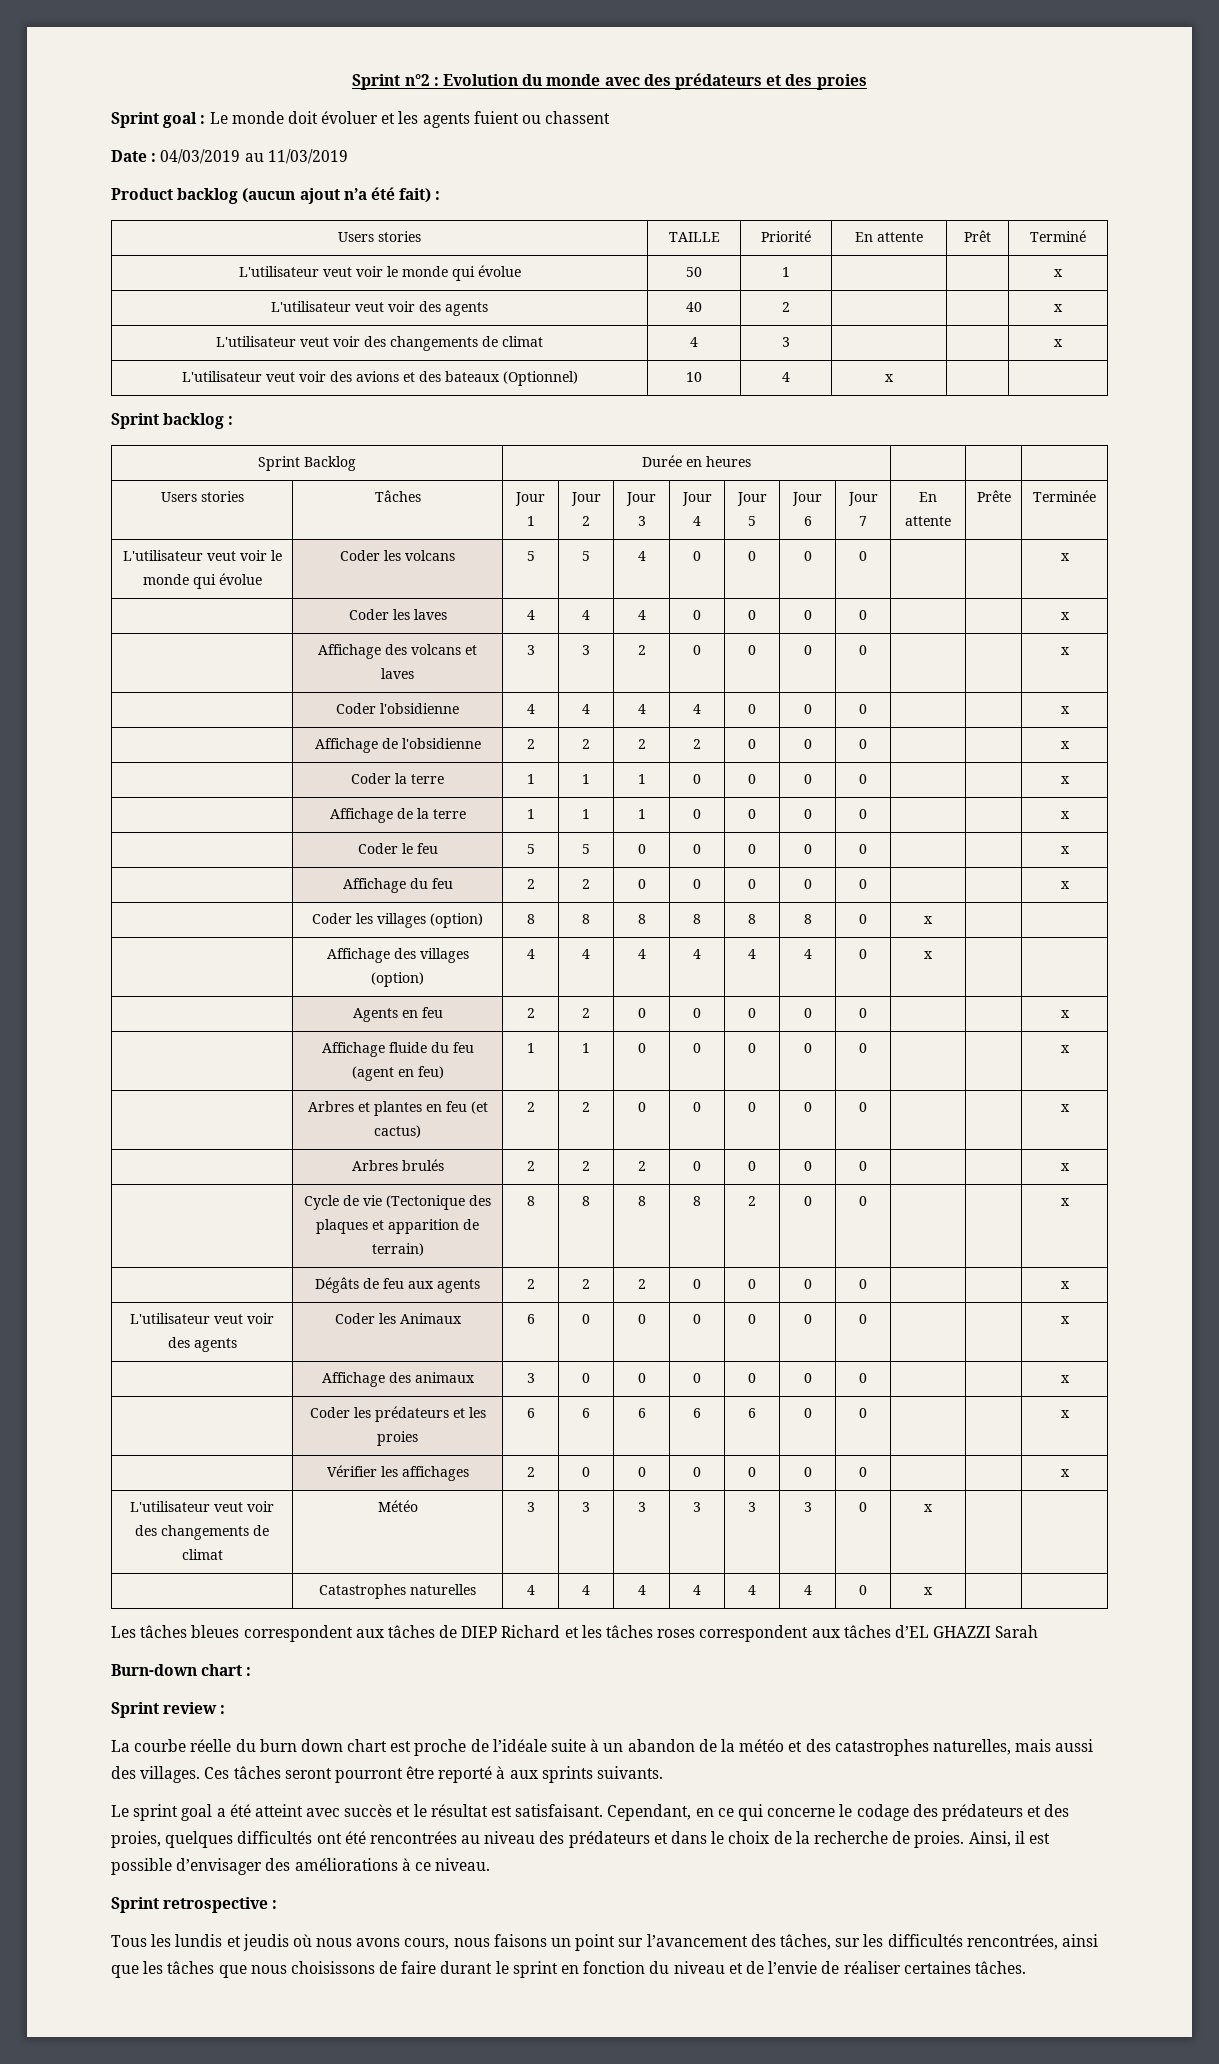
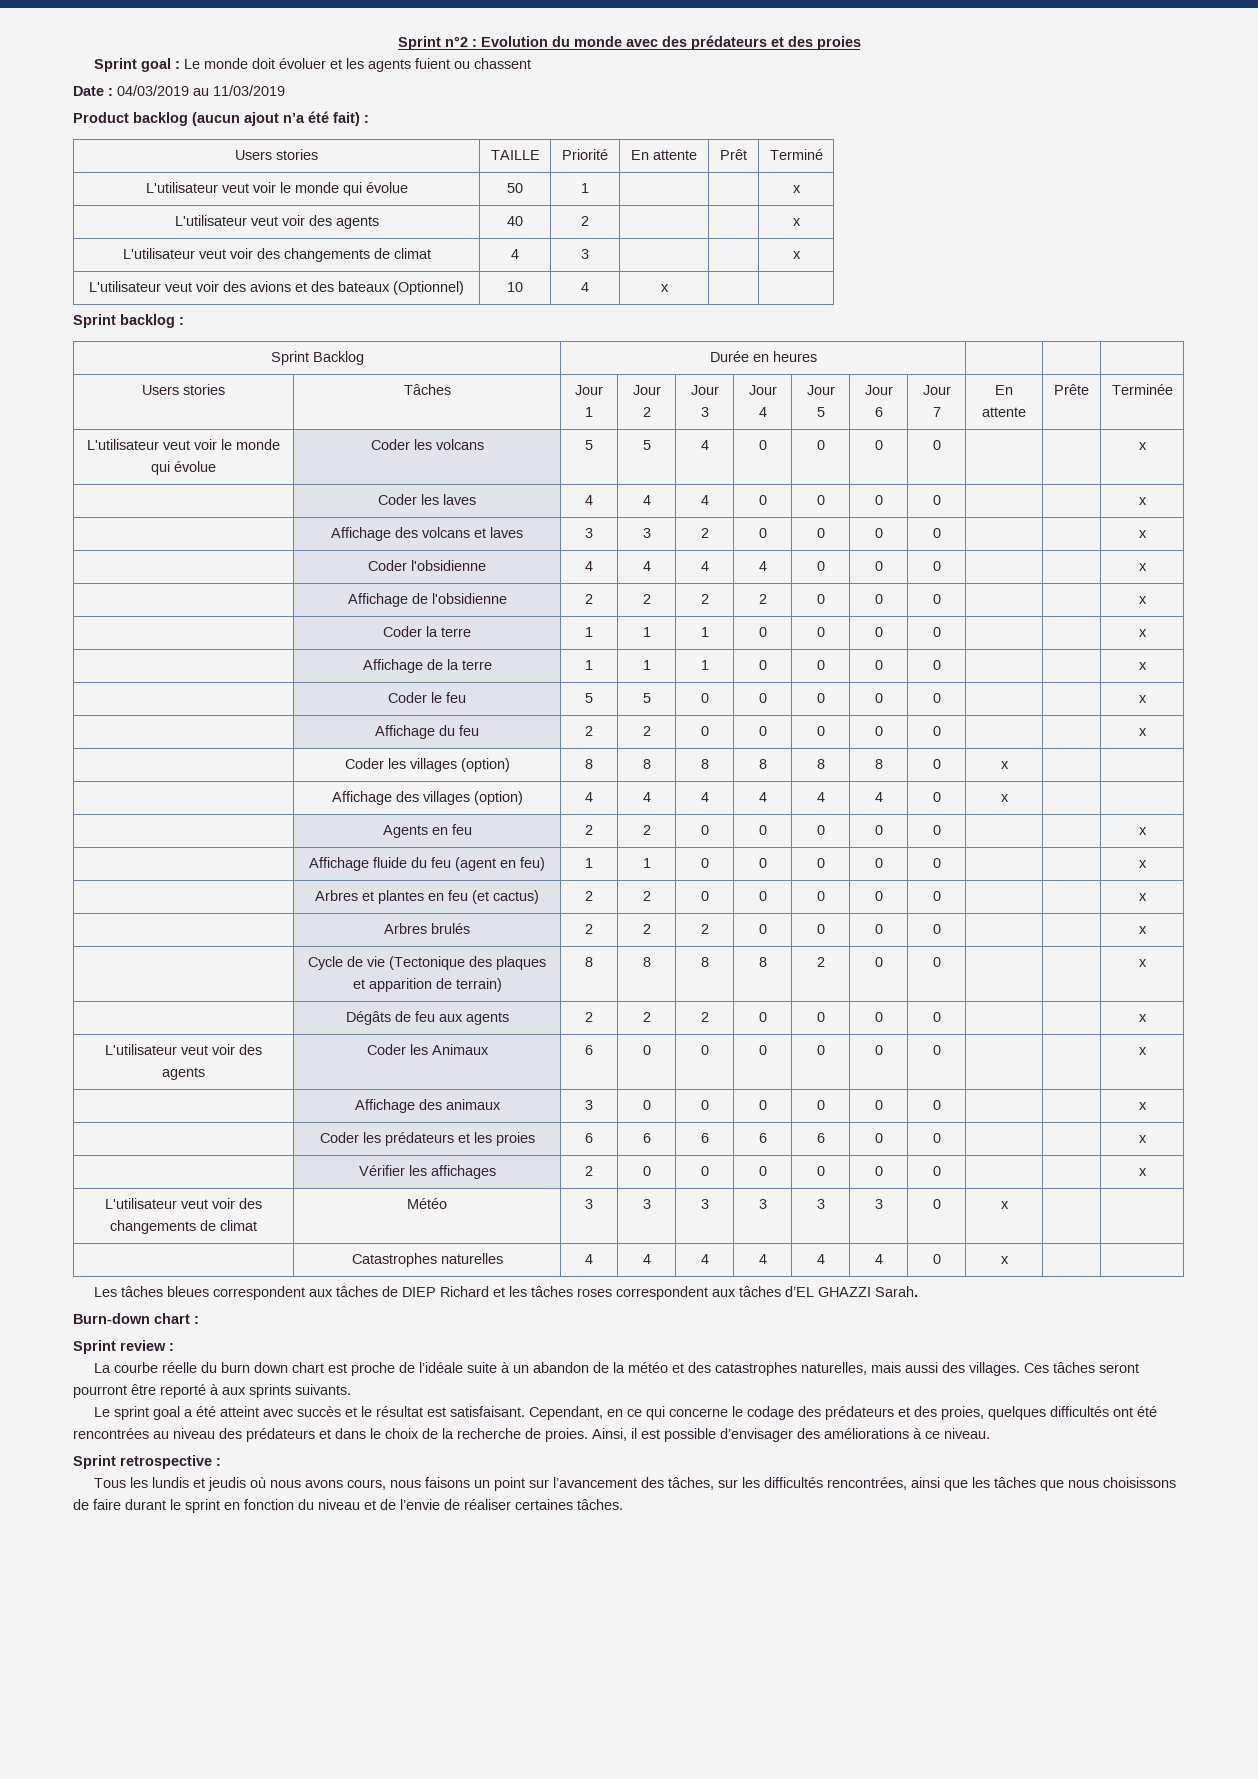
[995,1625,1039,1638] Sarah -> [874,1286,918,1297] Sarah.

